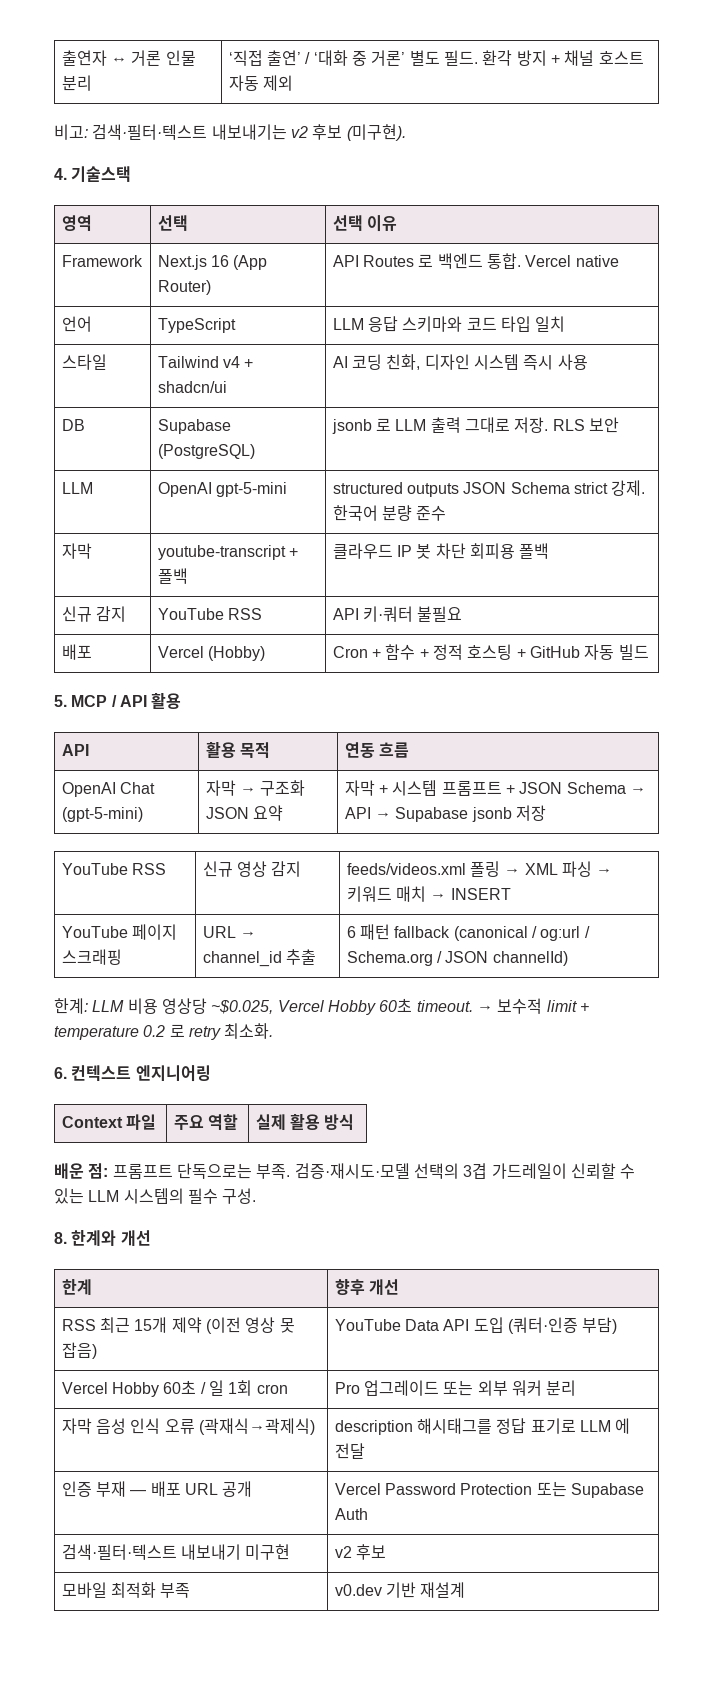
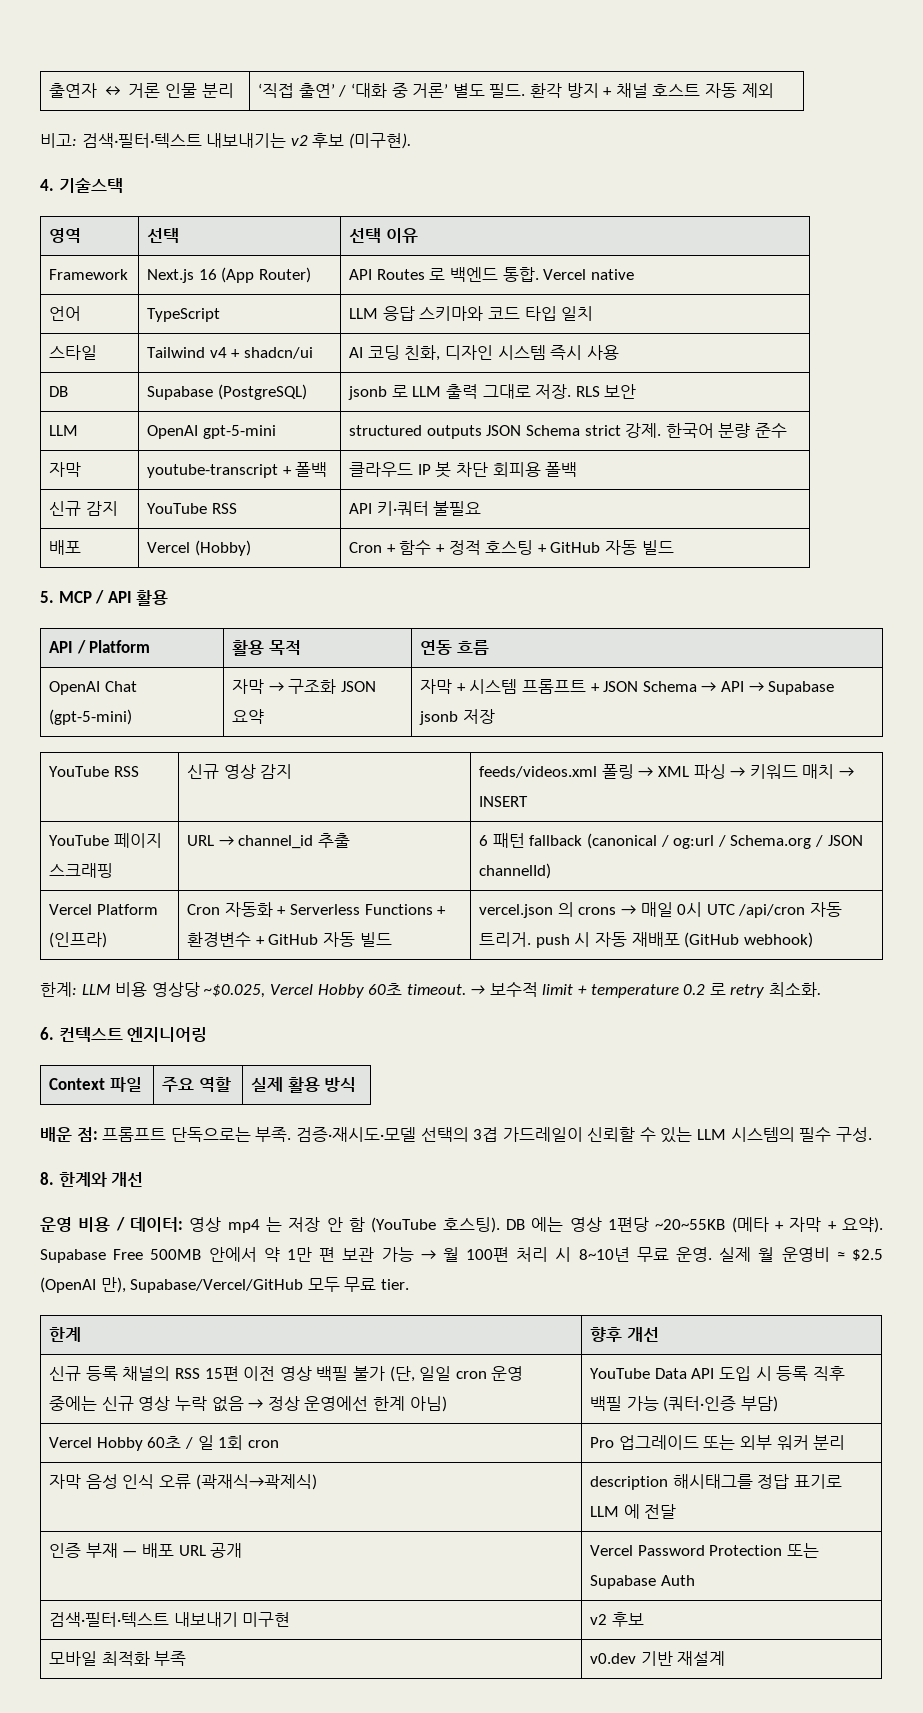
(89, 750) none -> [76,640,151,654] / Platform
(568, 958) none -> [49,904,158,915] [49,932,108,948] [187,902,447,917] [187,932,392,947] [479,902,842,918] [479,932,813,948] // Vercel Platform (인프라) | Cron 자동화 + Serverless Functions + 환경변수 + GitHub 자동 빌드 | vercel.json 의 crons → 매일 0시 UTC /api/cron 자동 트리거. push 시 자동 재배포 (GitHub webhook)
[61,1279,92,1295] [334,1279,400,1295] [61,1317,295,1334] [61,1342,97,1359] // 한계 | 향후 개선 // RSS 최근 15개 제약 (이전 영상 못 잡음) -> [40,1217,884,1233] [40,1247,883,1263] [40,1277,409,1293] [49,1327,82,1342] [590,1327,659,1342] [49,1366,524,1382] [49,1396,447,1412] // 운영 비용 / 데이터: 영상 mp4 는 저장 안 함 (YouTube 호스팅). DB 에는 영상 1편당 ~20~55KB (메타 + 자막 + 요약). Supabase Free 500MB 안에서 약 1만 편 보관 가능 → 월 100편 처리 시 8~10년 무료 운영. 실제 월 운영비 ≈ $2.5 (OpenAI 만), Supabase/Vercel/GitHub 모두 무료 tier. // 한계 | 향후 개선 // 신규 등록 채널의 RSS 15편 이전 영상 백필 불가 (단, 일일 cron 운영 중에는 신규 영상 누락 없음 → 정상 운영에선 한계 아님)
(504, 1325) none -> [755,1366,845,1381] [590,1396,659,1411] 시 등록 직후 백필 가능

